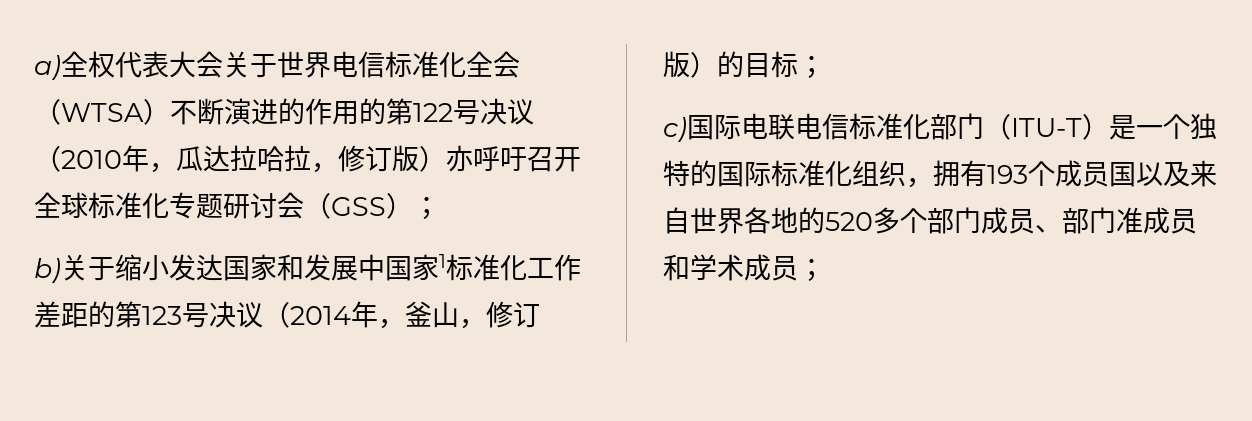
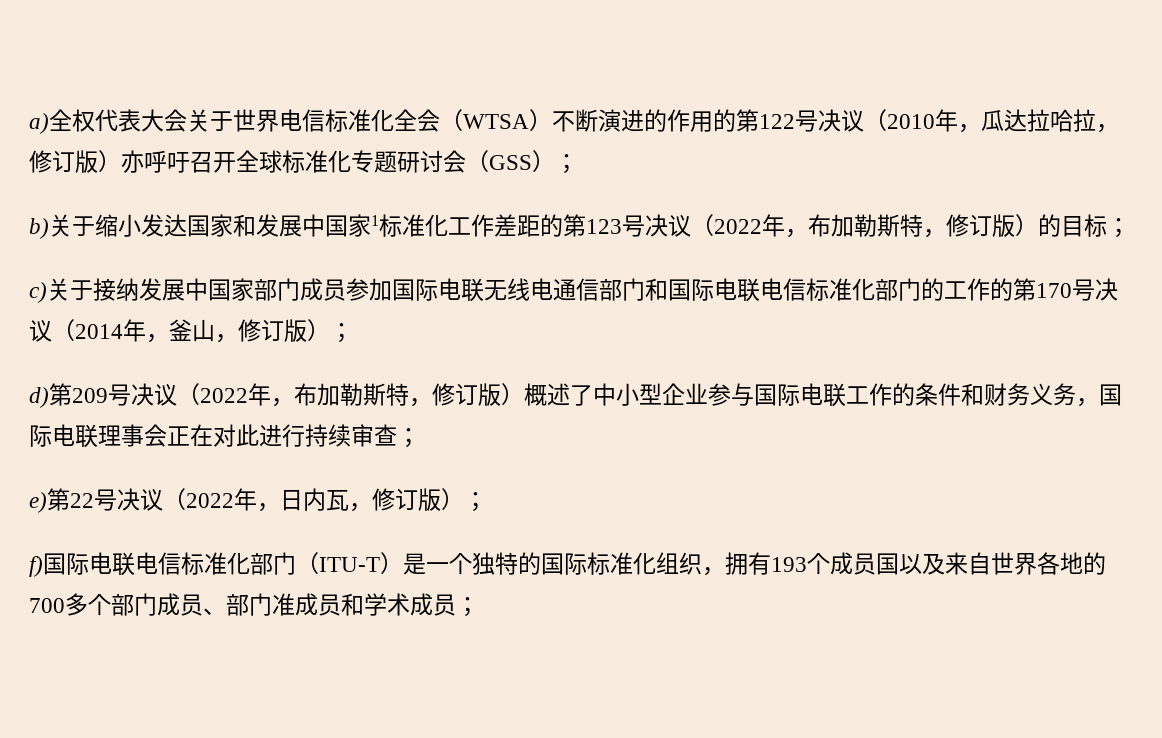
[290,301,459,329] 2014年，釜山 -> [714,214,923,238] 2022年，布加勒斯特
(687, 129) none -> [47,278,1118,302] [29,319,353,343] [29,383,1122,408] [29,424,420,448] [29,488,487,513] [29,556,43,577] 关于接纳发展中国家部门成员参加国际电联无线电通信部门和国际电联电信标准化部门的工作的第170号决议（2014年，釜山，修订版）； // d)第209号决议（2022年，布加勒斯特，修订版）概述了中小型企业参与国际电联工作的条件和财务义务，国际电联理事会正在对此进行持续审查； // e)第22号决议（2022年，日内瓦，修订版）； // f)
[825,212,873,231] 520 -> [29,598,65,613] 700

